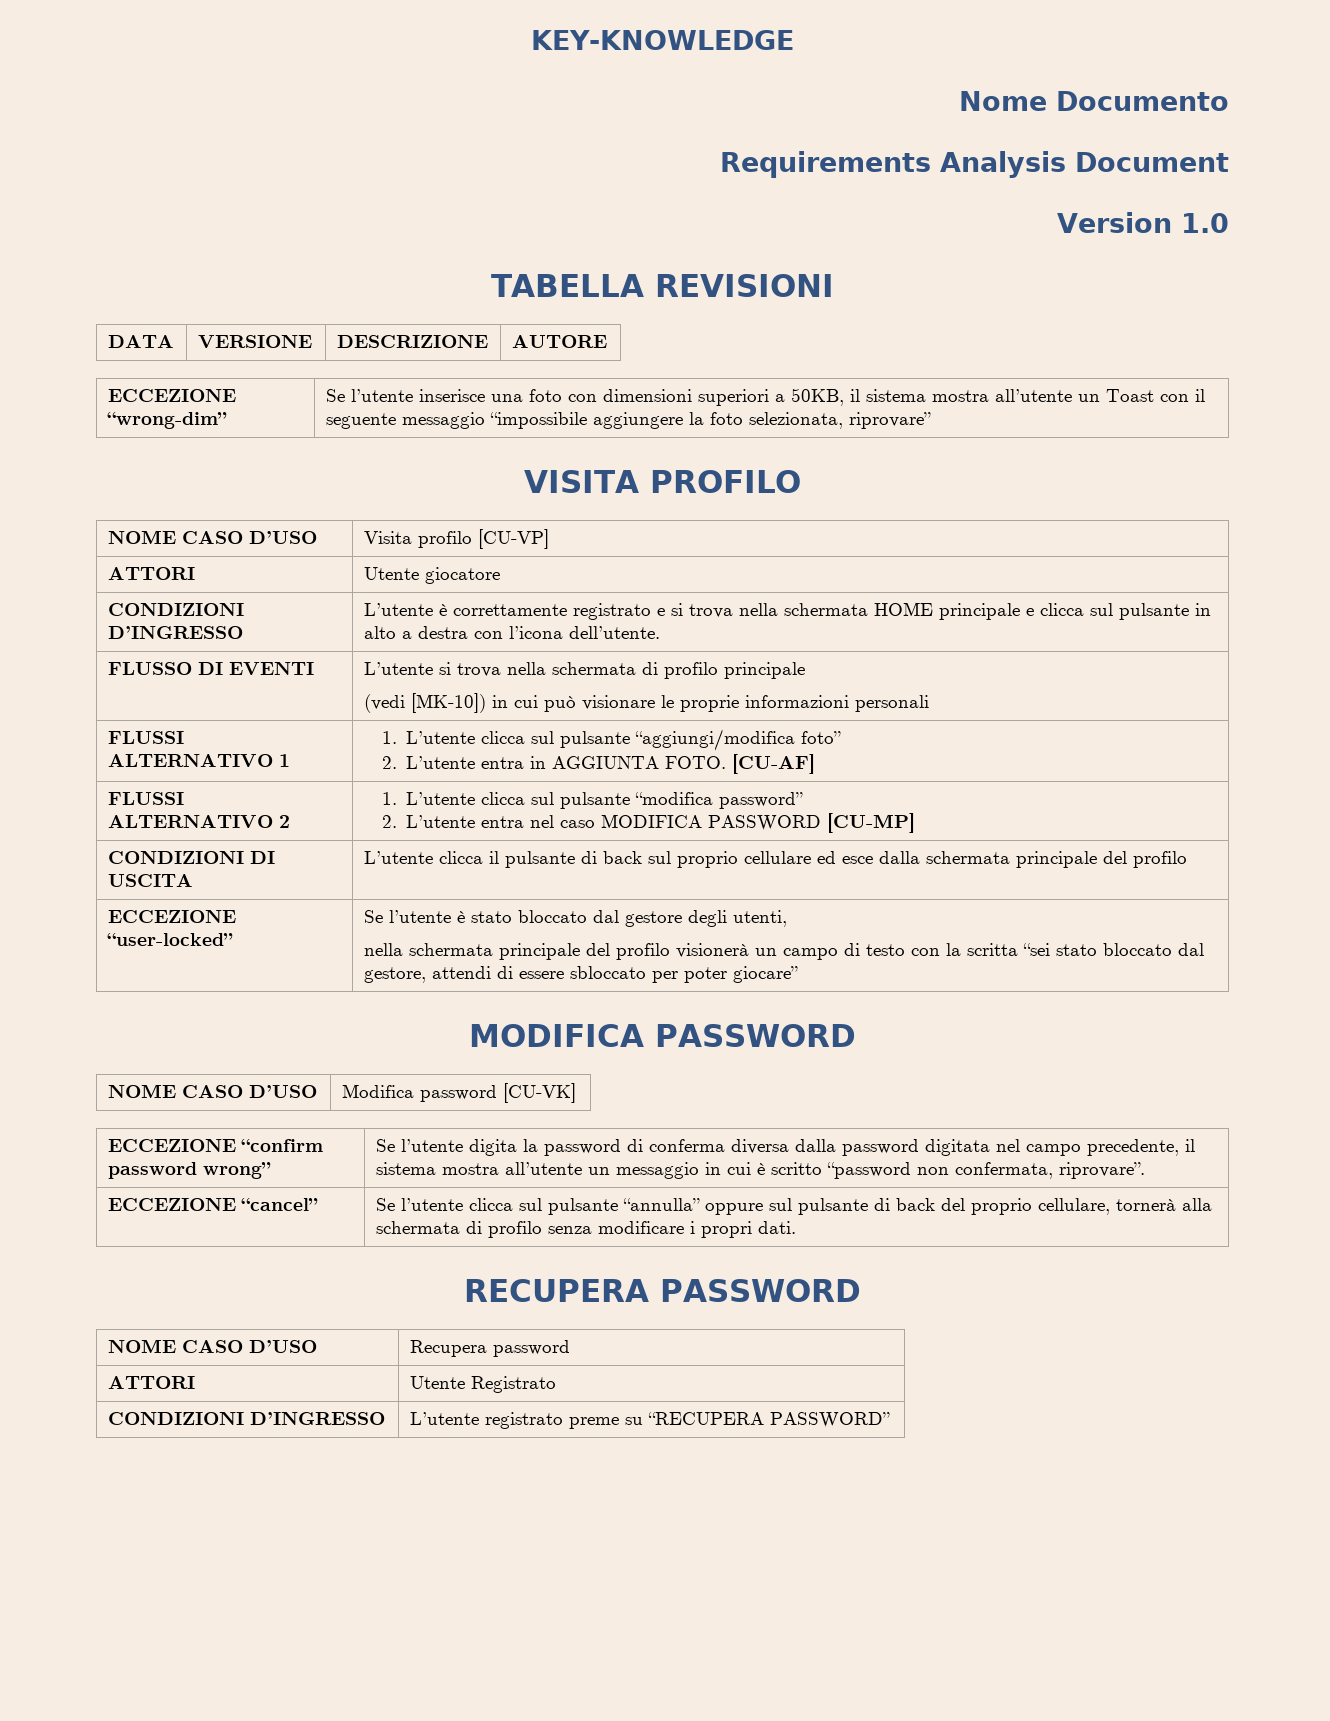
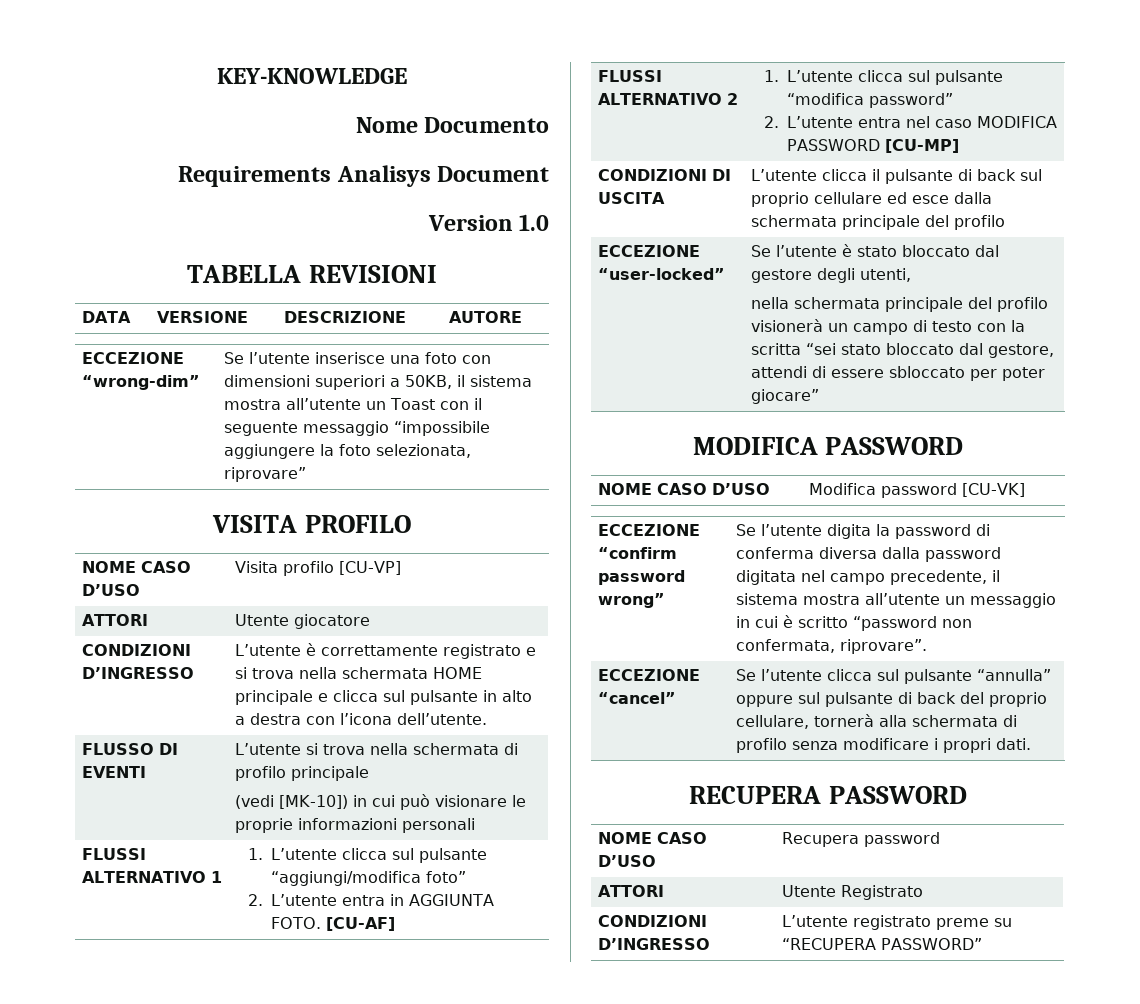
[940,151,1066,178] Analysis -> [336,165,431,187] Analisys

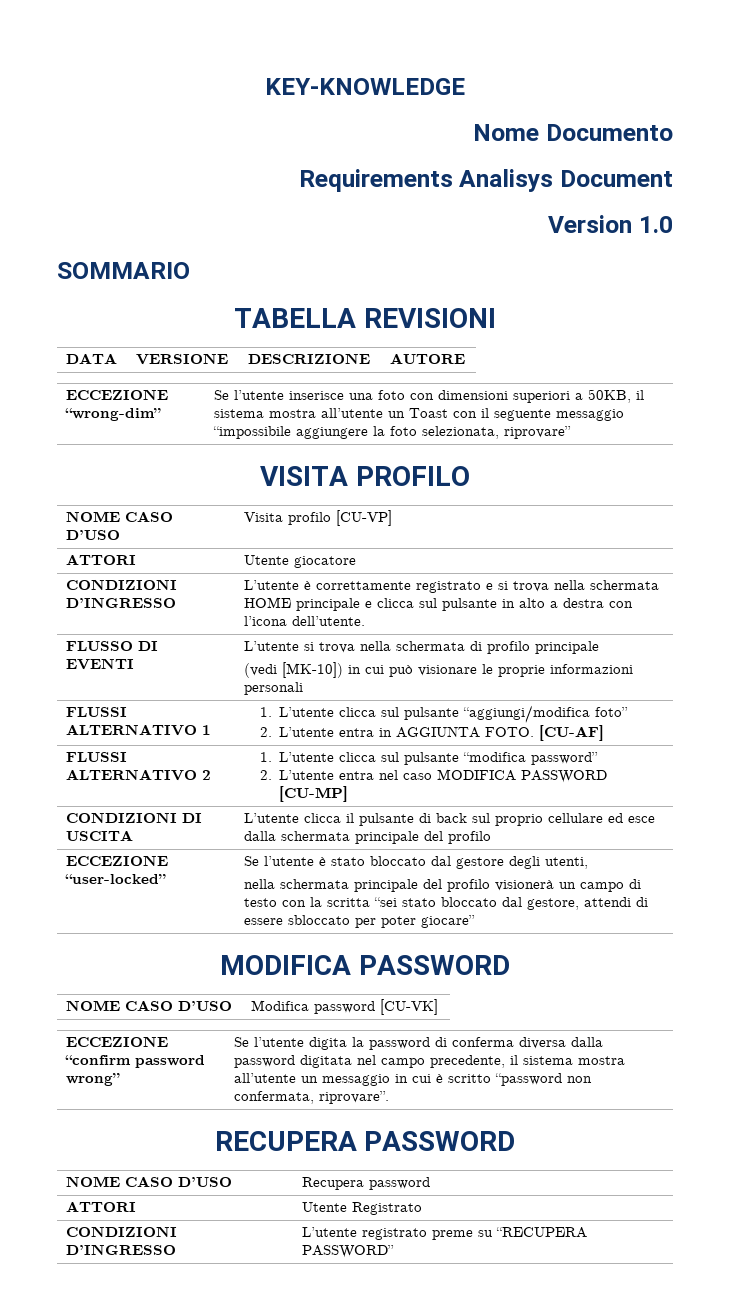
(549, 222) none -> [57,262,190,279] // SOMMARIO
[597,669,700,681] [597,692,676,704] [735,669,1051,684] [735,692,1047,707] [735,714,1017,729] [735,738,1031,753] // ECCEZIONE “cancel” | Se l’utente clicca sul pulsante “annulla” oppure sul pulsante di back del proprio cellulare, tornerà alla schermata di profilo senza modificare i propri dati. -> (390, 1097) none

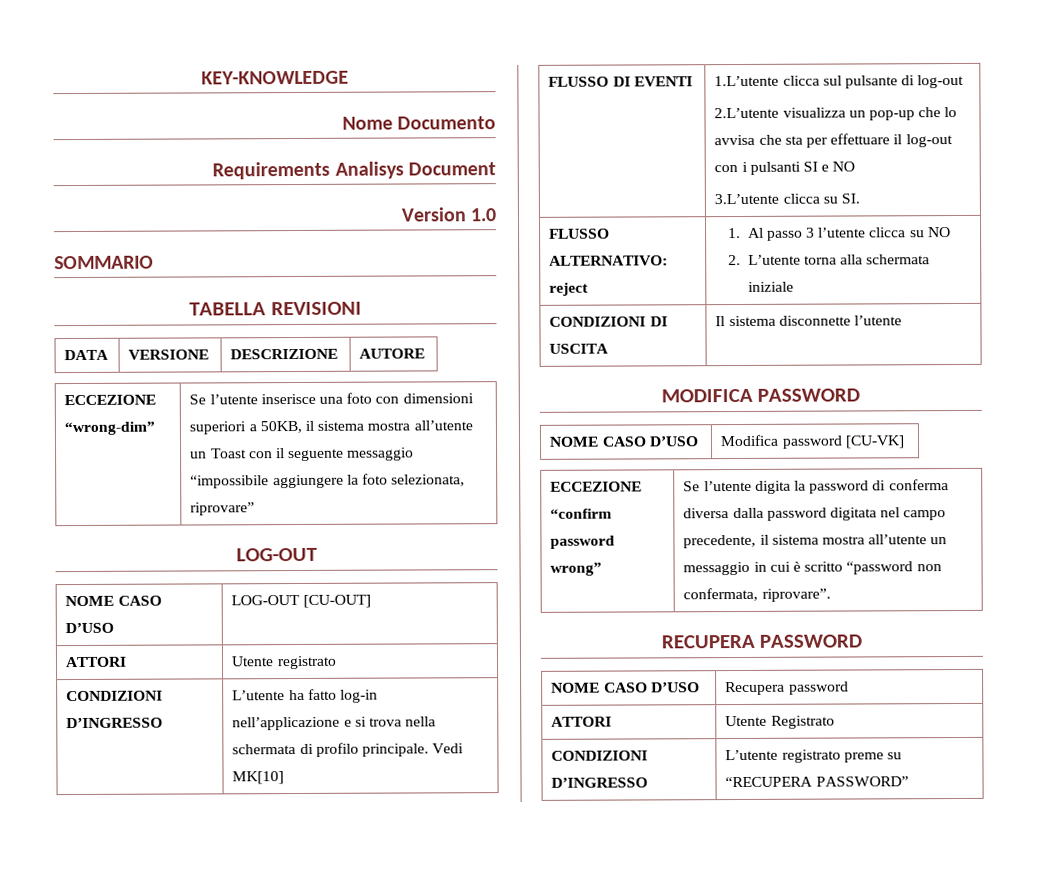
[260,466,470,486] [66,511,174,522] [66,530,121,540] [244,510,393,526] [66,554,137,565] [244,555,357,568] [66,579,178,590] [66,597,177,608] [244,580,482,593] VISITA PROFILO // NOME CASO D’USO | Visita profilo [CU-VP] // ATTORI | Utente giocatore // CONDIZIONI D’INGRESSO | L’utente è correttamente registrato -> [236,547,318,562] [65,595,162,607] [65,622,115,634] [231,594,371,608] [65,656,128,668] [231,655,337,670] [66,690,164,702] [66,717,164,729] [232,688,378,703] [232,716,341,731] LOG-OUT // NOME CASO D’USO | LOG-OUT [CU-OUT] // ATTORI | Utente registrato // CONDIZIONI D’INGRESSO | L’utente ha fatto log-in nell’applicazione
[244,597,634,611] [244,616,366,626] [66,641,159,651] [66,658,135,670] [244,641,600,654] [244,662,634,678] [244,682,304,695] [66,707,128,717] [66,724,212,736] [260,705,629,723] [260,725,605,741] [66,752,128,762] [66,769,212,781] [260,752,599,765] [260,769,608,783] [279,786,349,802] [66,812,203,823] [66,830,134,841] [244,813,656,826] [244,831,492,844] [66,855,169,866] [65,874,167,884] [244,856,589,869] [244,879,642,892] [244,897,649,910] [244,915,476,928] HOME principale e clicca sul pulsante in alto a destra con l’icona dell’utente. // FLUSSO DI EVENTI | L’utente si trova nella schermata di profilo principale // (vedi [MK-10]) in cui può visionare le proprie informazioni personali // FLUSSI ALTERNATIVO 1 | 1. L’utente clicca sul pulsante “aggiungi/modifica foto” // 2. L’utente entra in AGGIUNTA FOTO. [CU-AF] // FLUSSI ALTERNATIVO 2 | 1. L’utente clicca sul pulsante “modifica password” // 2. L’utente entra nel caso MODIFICA PASSWORD [CU-MP] // CONDIZIONI DI USCITA | L’utente clicca il pulsante di back sul proprio cellulare ed esce dalla schermata principale del profilo // ECCEZIONE “user-locked” | Se l’utente è stato bloccato dal gestore degli utenti, // nella schermata principale del profilo visionerà un campo di testo con la scritta “sei stato bloccato dal gestore, attendi di essere sbloccato per poter giocare” -> [299,742,465,757] [232,771,285,785] [548,76,693,87] [714,74,965,89] [714,107,958,121] [714,133,953,148] [714,161,856,175] [714,193,860,205] [549,228,611,239] [549,255,669,266] [549,282,590,296] [727,227,951,241] [727,254,931,266] [747,281,794,292] [549,316,668,327] [549,343,610,354] [715,315,902,327] di profilo principale. Vedi MK[10] // FLUSSO DI EVENTI | 1.L’utente clicca sul pulsante di log-out // 2.L’utente visualizza un pop-up che lo avvisa che sta per effettuare il log-out con i pulsanti SI e NO // 3.L’utente clicca su SI. // FLUSSO ALTERNATIVO: reject | 1. Al passo 3 l’utente clicca su NO // 2. L’utente torna alla schermata iniziale // CONDIZIONI DI USCITA | Il sistema disconnette l’utente

